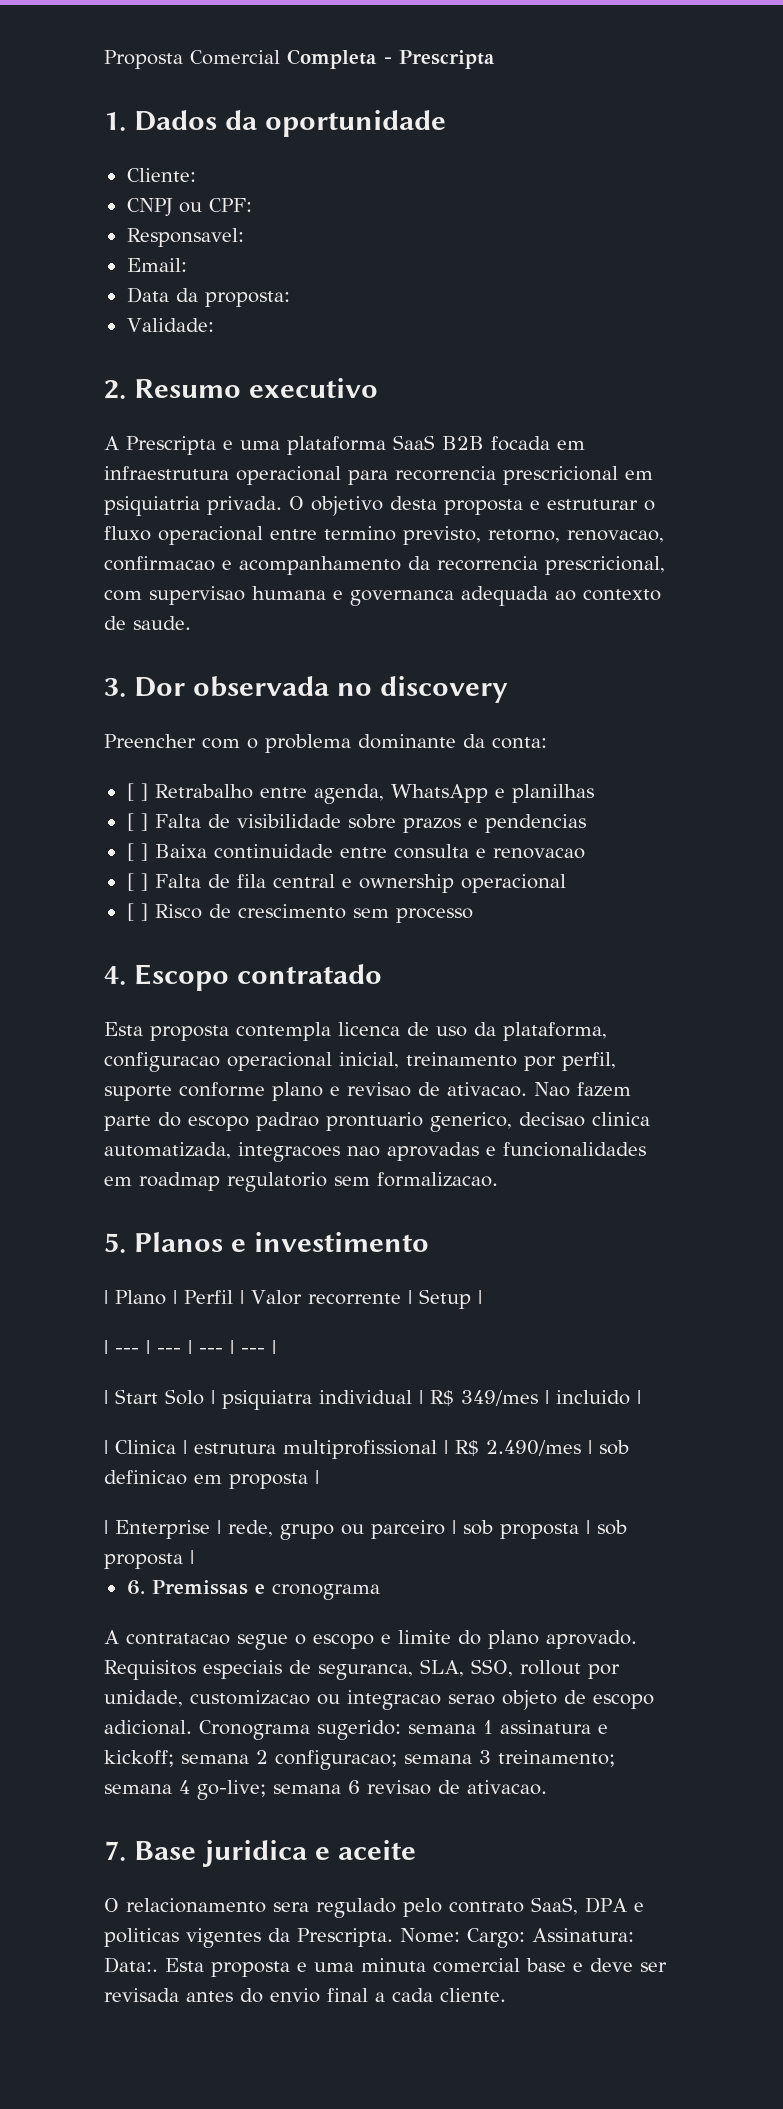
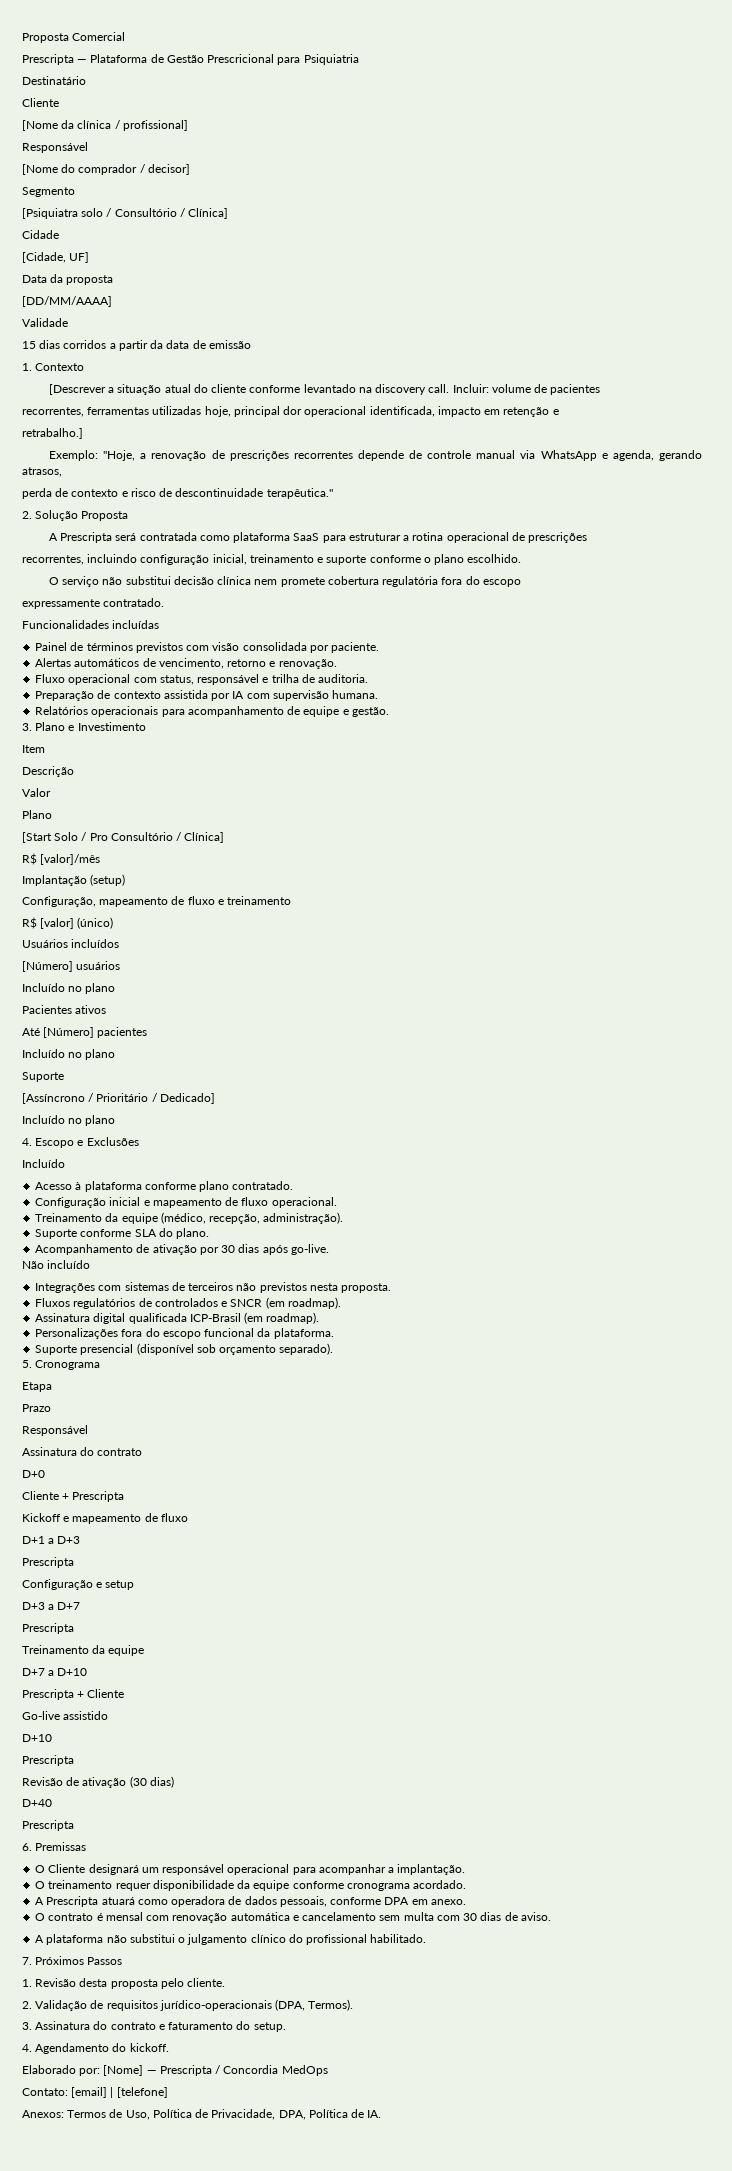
[287,49,495,69] [104,109,446,137] [126,168,196,182] [126,198,252,217] [126,228,244,247] [126,258,187,272] [126,287,290,307] [126,318,214,332] [104,377,378,399] [104,435,585,455] [104,466,653,485] [104,496,655,516] [104,526,664,545] [104,556,665,575] [104,586,661,606] [104,616,191,630] [104,675,508,703] [104,734,547,753] [126,783,594,804] [126,813,586,833] [126,843,585,861] [126,873,566,893] [126,903,473,923] [104,964,382,991] [104,1022,607,1041] [104,1052,616,1072] [104,1082,631,1101] [104,1112,650,1132] [104,1142,646,1162] [104,1172,498,1192] [104,1231,429,1253] [104,1289,482,1309] [104,1340,276,1354] [104,1389,641,1410] [104,1440,629,1459] [104,1470,319,1489] [104,1520,627,1540] [104,1550,194,1569] [126,1580,265,1595] Completa - Prescripta // 1. Dados da oportunidade // Cliente: // CNPJ ou CPF: // Responsavel: // Email: // Data da proposta: // Validade: // 2. Resumo executivo // A Prescripta e uma plataforma SaaS B2B focada em infraestrutura operacional para recorrencia prescricional em psiquiatria privada. O objetivo desta proposta e estruturar o fluxo operacional entre termino previsto, retorno, renovacao, confirmacao e acompanhamento da recorrencia prescricional, com supervisao humana e governanca adequada ao contexto de saude. // 3. Dor observada no discovery // Preencher com o problema dominante da conta: // [ ] Retrabalho entre agenda, WhatsApp e planilhas // [ ] Falta de visibilidade sobre prazos e pendencias // [ ] Baixa continuidade entre consulta e renovacao // [ ] Falta de fila central e ownership operacional // [ ] Risco de crescimento sem processo // 4. Escopo contratado // Esta proposta contempla licenca de uso da plataforma, configuracao operacional inicial, treinamento por perfil, suporte conforme plano e revisao de ativacao. Nao fazem parte do escopo padrao prontuario generico, decisao clinica automatizada, integracoes nao aprovadas e funcionalidades em roadmap regulatorio sem formalizacao. // 5. Planos e investimento // | Plano | Perfil | Valor recorrente | Setup | // | --- | --- | --- | --- | // | Start Solo | psiquiatra individual | R$ 349/mes | incluido | // | Clinica | estrutura multiprofissional | R$ 2.490/mes | sob definicao em proposta | // | Enterprise | rede, grupo ou parceiro | sob proposta | sob proposta | // 6. Premissas e -> [22,54,359,65] [22,76,86,85] [22,98,59,107] [22,120,188,131] [22,142,88,153] [22,164,190,175] [22,187,75,197] [22,208,229,219] [22,230,59,239] [22,252,90,263] [22,274,114,285] [22,296,112,307] [22,318,68,327] [22,340,251,351] [22,363,85,371] [48,384,601,395] [22,406,559,417] [22,428,83,439] [48,450,702,461] [22,467,62,477] [22,488,333,499] [22,510,129,521] [48,532,588,543] [22,554,522,565] [48,576,521,587] [22,598,165,609] [22,620,160,629] [35,642,380,653] [35,658,337,669] [35,674,369,685] [35,690,379,701] [35,706,389,717] [22,722,146,731] [22,745,45,753] [22,766,74,777] [22,788,51,797] [22,810,52,819] [22,832,225,843] [22,853,101,865] [22,874,126,886] [22,896,292,907] [22,917,114,929] [22,939,120,948] [22,961,121,972] [22,983,116,994] [22,1005,107,1014] [22,1027,148,1038] [22,1049,116,1060] [22,1072,64,1082] [22,1093,215,1104] [22,1115,116,1126] [22,1137,139,1148] [22,1159,65,1168] [35,1181,294,1192] [35,1197,337,1208] [35,1212,344,1224] [35,1228,210,1239] [35,1244,329,1255] [22,1260,91,1269] [35,1282,392,1293] [35,1297,341,1309] [35,1312,320,1324] [35,1328,334,1339] [35,1343,334,1355] [22,1360,101,1370] [22,1382,52,1392] [22,1404,51,1412] [22,1425,88,1436] [22,1447,143,1456] [22,1470,45,1478] [22,1491,125,1502] [22,1513,188,1524] [22,1536,81,1544] [22,1557,74,1568] [22,1579,135,1590] [22,1602,81,1610] [22,1623,74,1634] [22,1645,145,1656] [22,1668,88,1676] [22,1689,125,1700] [22,1711,109,1720] [22,1734,52,1742] [22,1755,74,1766] [22,1776,174,1788] [22,1799,52,1807] [22,1820,74,1831] [22,1842,87,1851] [35,1864,466,1875] [35,1880,344,1891] // Prescripta — Plataforma de Gestão Prescricional para Psiquiatria // Destinatário // Cliente // [Nome da clínica / profissional] // Responsável // [Nome do comprador / decisor] // Segmento // [Psiquiatra solo / Consultório / Clínica] // Cidade // [Cidade, UF] // Data da proposta // [DD/MM/AAAA] // Validade // 15 dias corridos a partir da data de emissão // 1. Contexto // [Descrever a situação atual do cliente conforme levantado na discovery call. Incluir: volume de pacientes // recorrentes, ferramentas utilizadas hoje, principal dor operacional identificada, impacto em retenção e // retrabalho.] // Exemplo: "Hoje, a renovação de prescrições recorrentes depende de controle manual via WhatsApp e agenda, gerando atrasos, // perda de contexto e risco de descontinuidade terapêutica." // 2. Solução Proposta // A Prescripta será contratada como plataforma SaaS para estruturar a rotina operacional de prescrições // recorrentes, incluindo configuração inicial, treinamento e suporte conforme o plano escolhido. // O serviço não substitui decisão clínica nem promete cobertura regulatória fora do escopo // expressamente contratado. // Funcionalidades incluídas // Painel de términos previstos com visão consolidada por paciente. // Alertas automáticos de vencimento, retorno e renovação. // Fluxo operacional com status, responsável e trilha de auditoria. // Preparação de contexto assistida por IA com supervisão humana. // Relatórios operacionais para acompanhamento de equipe e gestão. // 3. Plano e Investimento // Item // Descrição // Valor // Plano // [Start Solo / Pro Consultório / Clínica] // R$ [valor]/mês // Implantação (setup) // Configuração, mapeamento de fluxo e treinamento // R$ [valor] (único) // Usuários incluídos // [Número] usuários // Incluído no plano // Pacientes ativos // Até [Número] pacientes // Incluído no plano // Suporte // [Assíncrono / Prioritário / Dedicado] // Incluído no plano // 4. Escopo e Exclusões // Incluído // Acesso à plataforma conforme plano contratado. // Configuração inicial e mapeamento de fluxo operacional. // Treinamento da equipe (médico, recepção, administração). // Suporte conforme SLA do plano. // Acompanhamento de ativação por 30 dias após go-live. // Não incluído // Integrações com sistemas de terceiros não previstos nesta proposta. // Fluxos regulatórios de controlados e SNCR (em roadmap). // Assinatura digital qualificada ICP-Brasil (em roadmap). // Personalizações fora do escopo funcional da plataforma. // Suporte presencial (disponível sob orçamento separado). // 5. Cronograma // Etapa // Prazo // Responsável // Assinatura do contrato // D+0 // Cliente + Prescripta // Kickoff e mapeamento de fluxo // D+1 a D+3 // Prescripta // Configuração e setup // D+3 a D+7 // Prescripta // Treinamento da equipe // D+7 a D+10 // Prescripta + Cliente // Go-live assistido // D+10 // Prescripta // Revisão de ativação (30 dias) // D+40 // Prescripta // 6. Premissas // O Cliente designará um responsável operacional para acompanhar a implantação. // O treinamento requer disponibilidade da equipe conforme
[104,1630,637,1650] [104,1659,620,1680] [104,1690,654,1710] [104,1720,608,1740] [104,1750,615,1770] [104,1780,547,1800] [104,1839,416,1867] [104,1897,644,1918] [104,1928,634,1948] [104,1957,667,1977] [104,1988,506,2003] // A contratacao segue o escopo e limite do plano aprovado. Requisitos especiais de seguranca, SLA, SSO, rollout por unidade, customizacao ou integracao serao objeto de escopo adicional. Cronograma sugerido: semana 1 assinatura e kickoff; semana 2 configuracao; semana 3 treinamento; semana 4 go-live; semana 6 revisao de ativacao. // 7. Base juridica e aceite // O relacionamento sera regulado pelo contrato SaaS, DPA e politicas vigentes da Prescripta. Nome: Cargo: Assinatura: Data:. Esta proposta e uma minuta comercial base e deve ser revisada antes do envio final a cada cliente. -> [413,1880,467,1889] [35,1896,466,1907] [35,1912,551,1923] [35,1934,427,1945] [22,1956,123,1965] [22,1978,226,1989] [22,1999,354,2011] [22,2021,286,2032] [22,2043,169,2054] [22,2065,328,2076] [22,2087,168,2098] [22,2109,382,2120] acordado. // A Prescripta atuará como operadora de dados pessoais, conforme DPA em anexo. // O contrato é mensal com renovação automática e cancelamento sem multa com 30 dias de aviso. // A plataforma não substitui o julgamento clínico do profissional habilitado. // 7. Próximos Passos // 1. Revisão desta proposta pelo cliente. // 2. Validação de requisitos jurídico-operacionais (DPA, Termos). // 3. Assinatura do contrato e faturamento do setup. // 4. Agendamento do kickoff. // Elaborado por: [Nome] — Prescripta / Concordia MedOps // Contato: [email] | [telefone] // Anexos: Termos de Uso, Política de Privacidade, DPA, Política de IA.

